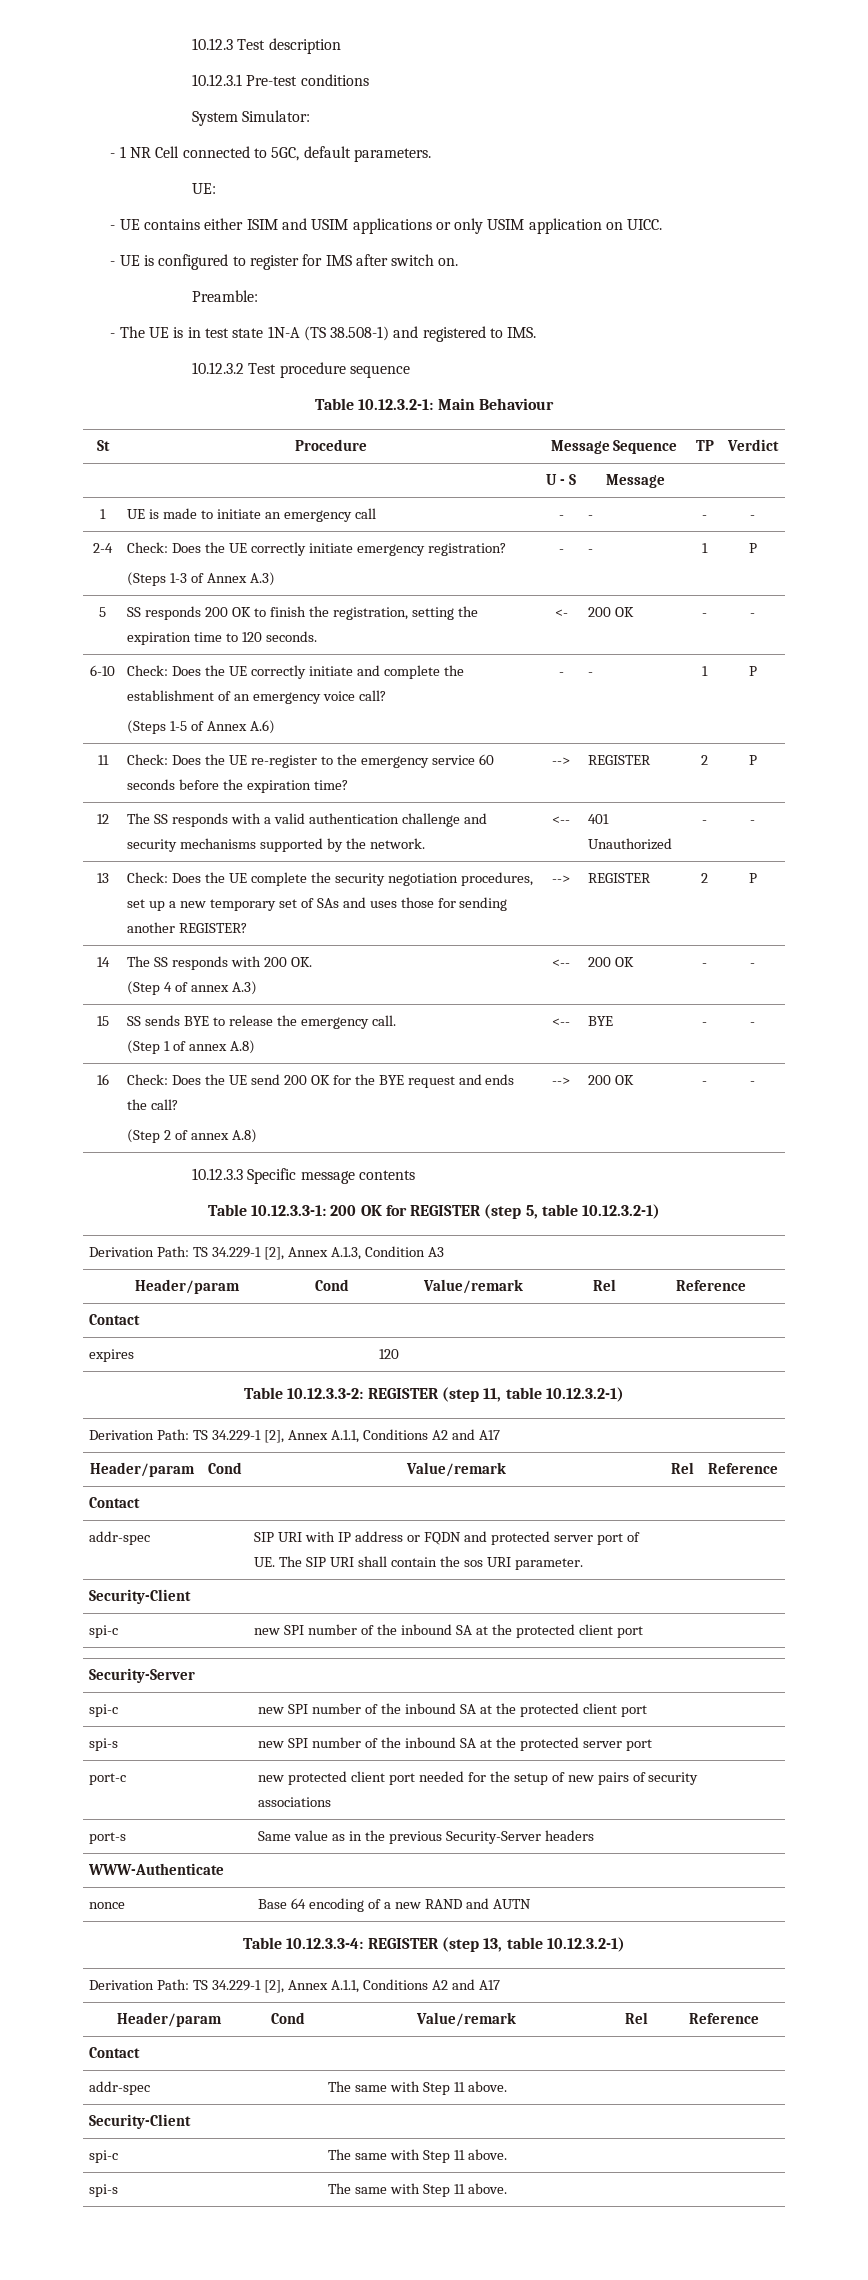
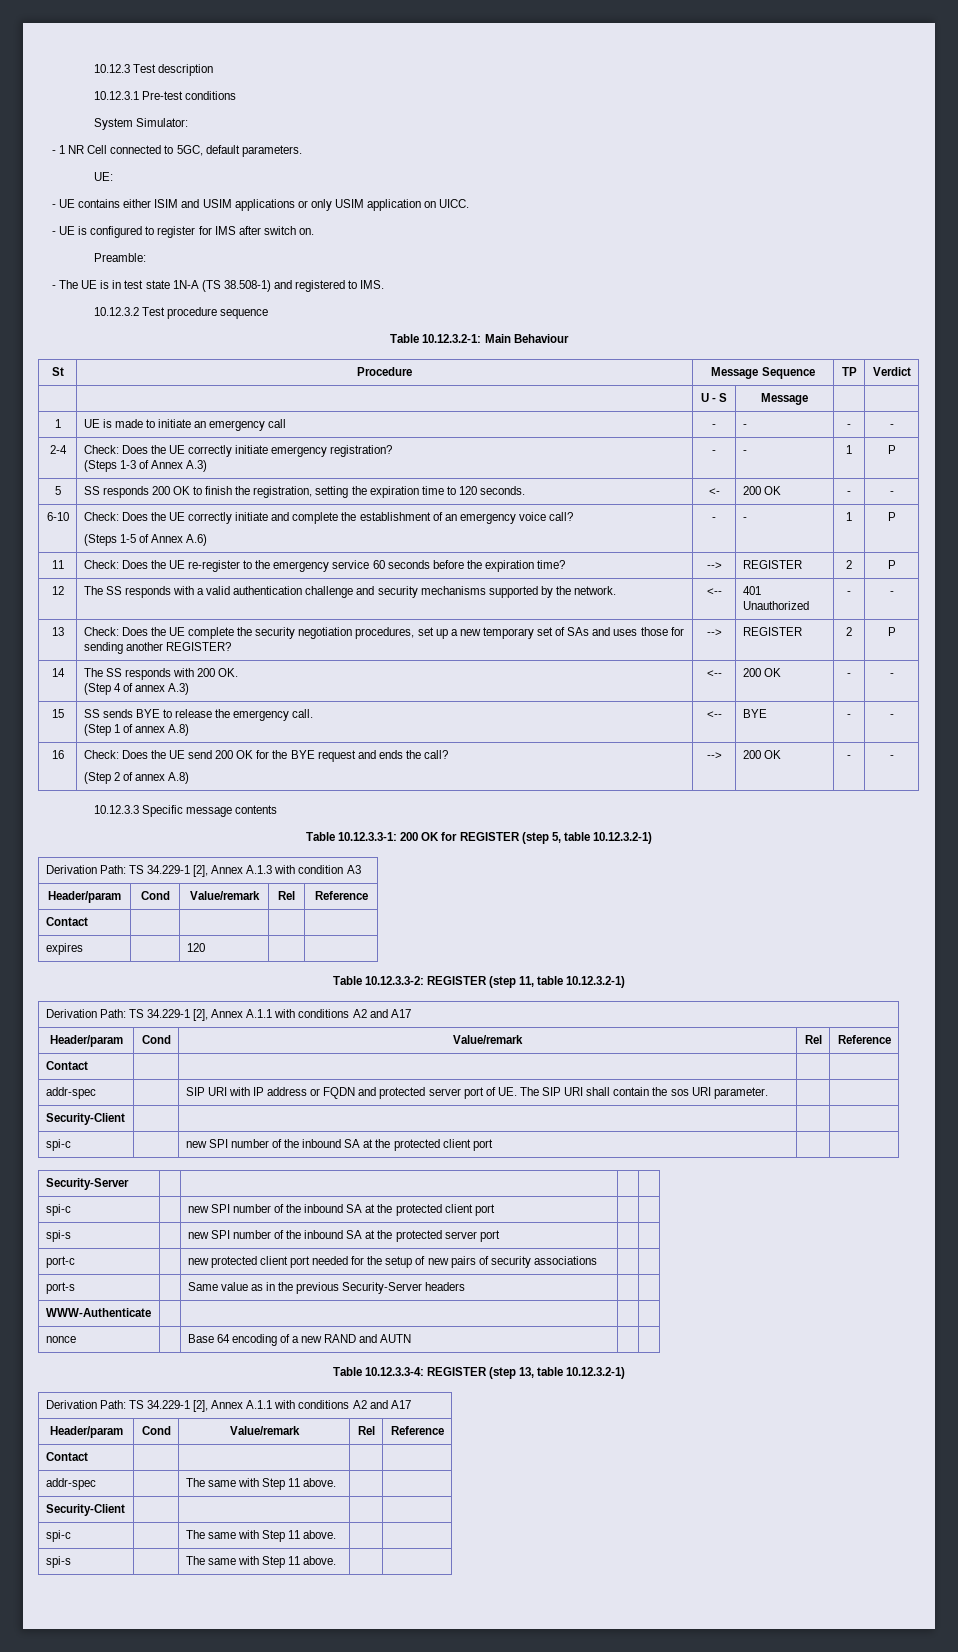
[330,1246,425,1260] A.1.3, Condition -> [246,865,344,874] A.1.3 with condition
[330,1429,428,1443] A.1.1, Conditions -> [246,1009,350,1018] A.1.1 with conditions
[330,1979,428,1993] A.1.1, Conditions -> [246,1400,350,1409] A.1.1 with conditions

